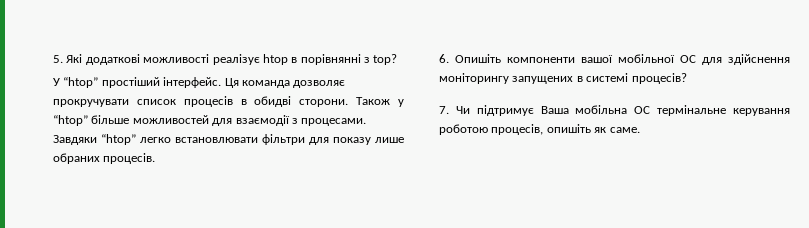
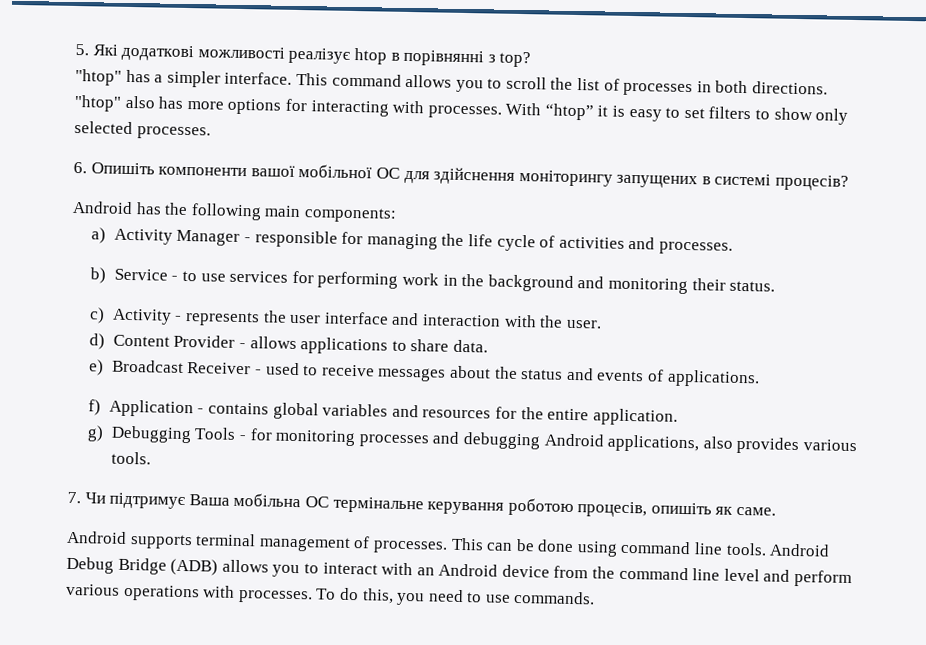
[53,77,346,88] [53,96,404,107] [53,115,367,126] [53,134,404,145] [53,153,156,164] У “htop” простіший інтерфейс. Ця команда дозволяє прокручувати список процесів в обидві сторони. Також у “htop” більше можливостей для взаємодії з процесами. Завдяки “htop” легко встановлювати фільтри для показу лише обраних процесів. -> [75,68,829,97] [74,94,849,125] [74,120,211,140] "htop" has a simpler interface. This command allows you to scroll the list of processes in both directions. "htop" also has more options for interacting with processes. With “htop” it is easy to set filters to show only selected processes.
(687, 78) none -> [72,200,397,223] [91,227,733,255] [90,267,776,295] [89,307,602,329] [89,333,488,355] [88,359,760,388] [88,399,678,426] [87,425,857,455] [110,451,151,465] // Android has the following main components: // a) Activity Manager - responsible for managing the life cycle of activities and processes. // b) Service - to use services for performing work in the background and monitoring their status. // c) Activity - represents the user interface and interaction with the user. // d) Content Provider - allows applications to share data. // e) Broadcast Receiver - used to receive messages about the status and events of applications. // f) Application - contains global variables and resources for the entire application. // g) Debugging Tools - for monitoring processes and debugging Android applications, also provides various tools.
(640, 130) none -> [66,530,831,557] [66,556,853,588] [66,583,596,606] // Android supports terminal management of processes. This can be done using command line tools. Android Debug Bridge (ADB) allows you to interact with an Android device from the command line level and perform various operations with processes. To do this, you need to use commands.

